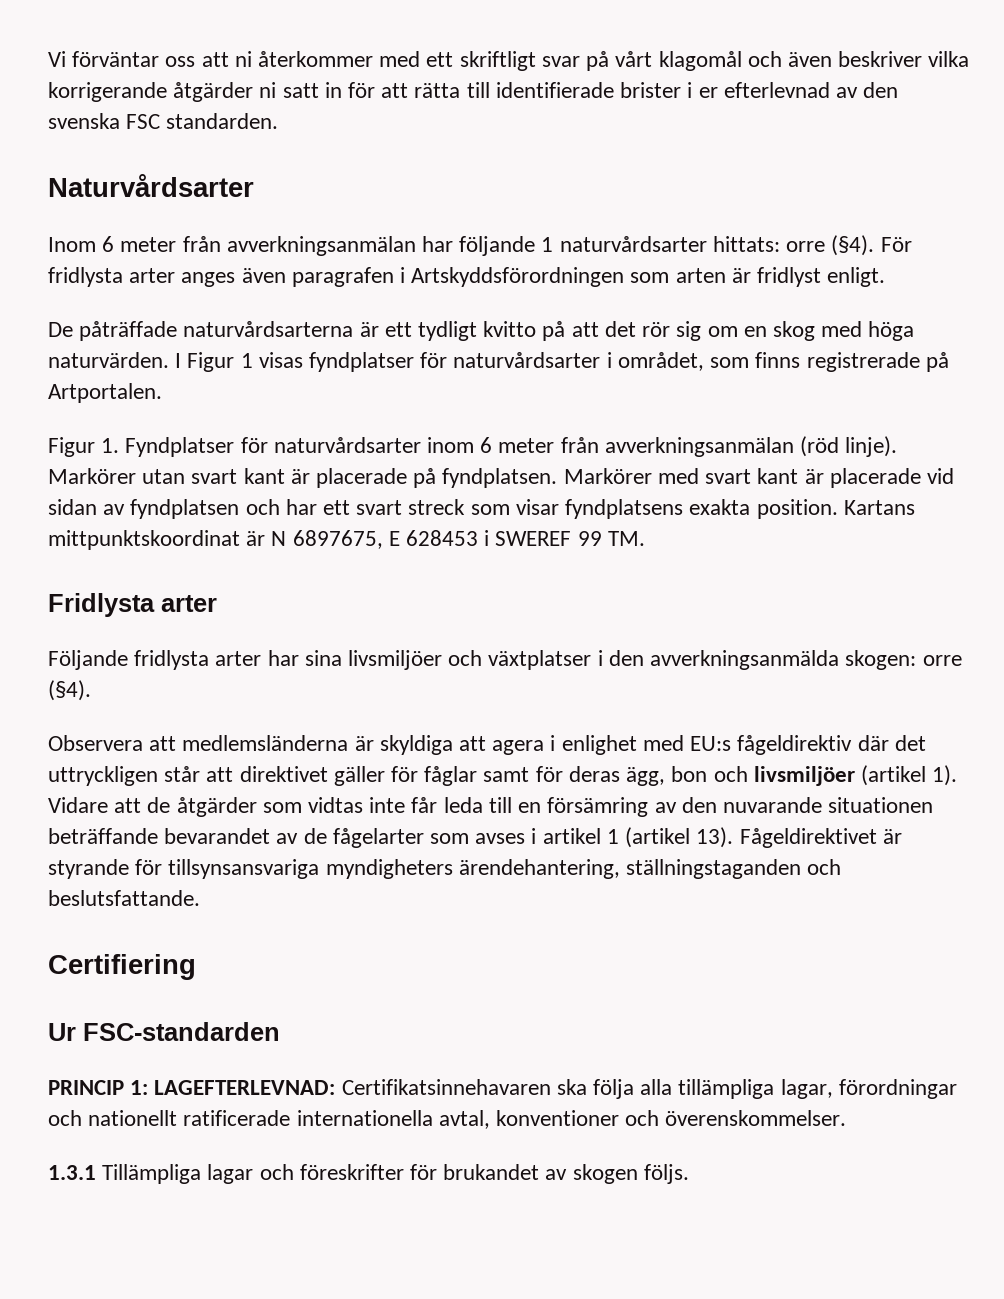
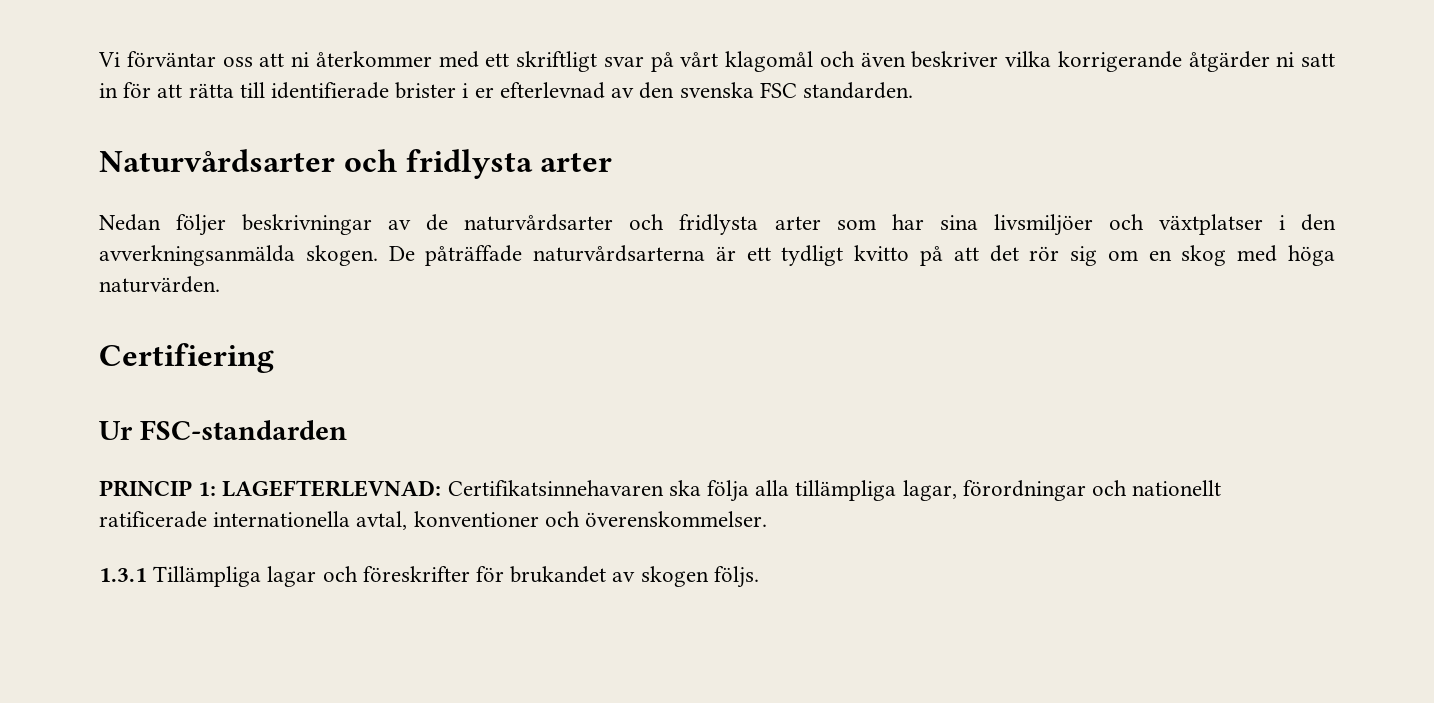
[48,235,912,256] [48,267,886,287] // Inom 6 meter från avverkningsanmälan har följande 1 naturvårdsarter hittats: orre (§4). För fridlysta arter anges även paragrafen i Artskyddsförordningen som arten är fridlyst enligt. // -> [343,149,613,179] [99,214,1336,236] [99,245,378,266] och fridlysta arter // Nedan följer beskrivningar av de naturvårdsarter och fridlysta arter som har sina livsmiljöer och växtplatser i den avverkningsanmälda skogen.
[175,352,949,372] [48,383,162,403] [48,436,898,457] [48,468,954,488] [48,499,915,519] [48,530,645,550] [48,593,217,617] [48,650,962,670] [48,680,91,701] [48,735,926,755] [48,765,958,786] [48,797,934,817] [48,827,902,848] [48,859,842,879] [48,890,200,906] I Figur 1 visas fyndplatser för naturvårdsarter i området, som finns registrerade på Artportalen. // Figur 1. Fyndplatser för naturvårdsarter inom 6 meter från avverkningsanmälan (röd linje). Markörer utan svart kant är placerade på fyndplatsen. Markörer med svart kant är placerade vid sidan av fyndplatsen och har ett svart streck som visar fyndplatsens exakta position. Kartans mittpunktskoordinat är N 6897675, E 628453 i SWEREF 99 TM. // Fridlysta arter // Följande fridlysta arter har sina livsmiljöer och växtplatser i den avverkningsanmälda skogen: orre (§4). // Observera att medlemsländerna är skyldiga att agera i enlighet med EU:s fågeldirektiv där det uttryckligen står att direktivet gäller för fåglar samt för deras ägg, bon och livsmiljöer (artikel 1). Vidare att de åtgärder som vidtas inte får leda till en försämring av den nuvarande situationen beträffande bevarandet av de fågelarter som avses i artikel 1 (artikel 13). Fågeldirektivet är styrande för tillsynsansvariga myndigheters ärendehantering, ställningstaganden och beslutsfattande. -> (220, 284) none

